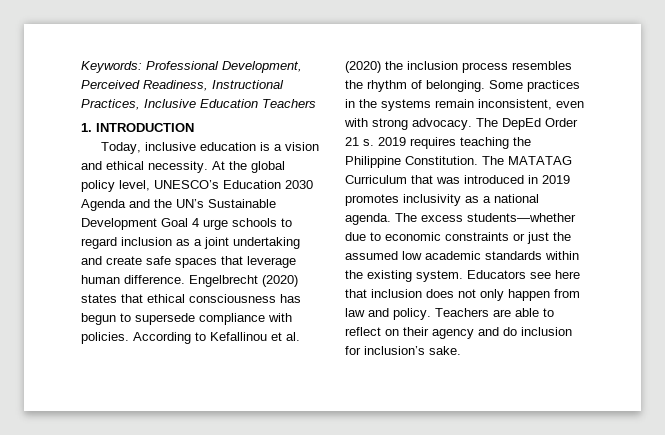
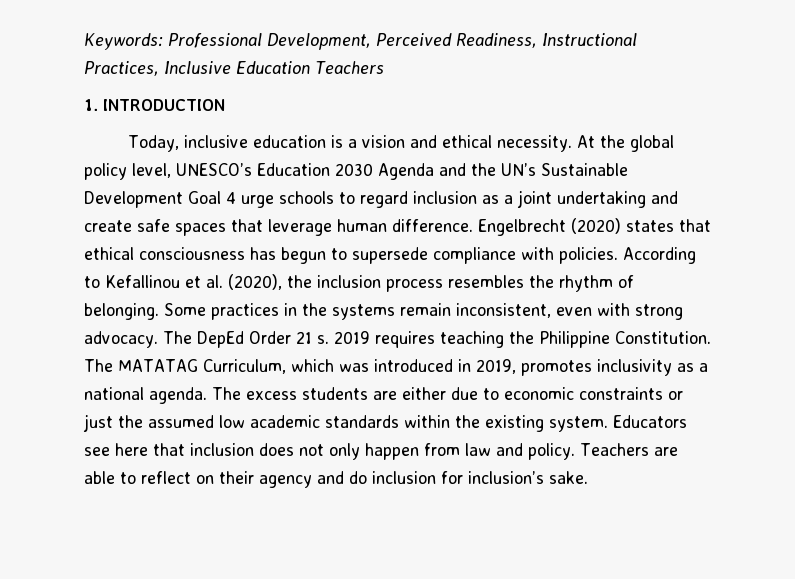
[345,61,381,73] (2020) -> [228,274,282,290] (2020),
[345,175,433,184] Curriculum that -> [202,359,334,374] Curriculum, which
[542,175,570,184] 2019 -> [475,359,516,374] 2019,
[467,213,576,222] students—whether -> [302,387,446,400] students are either

